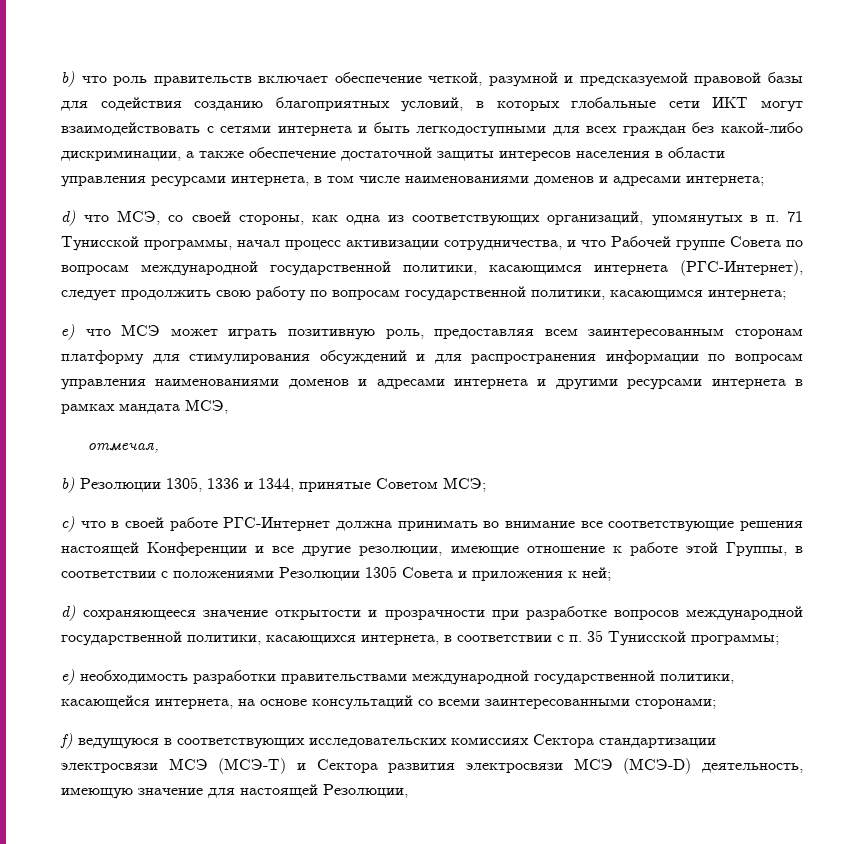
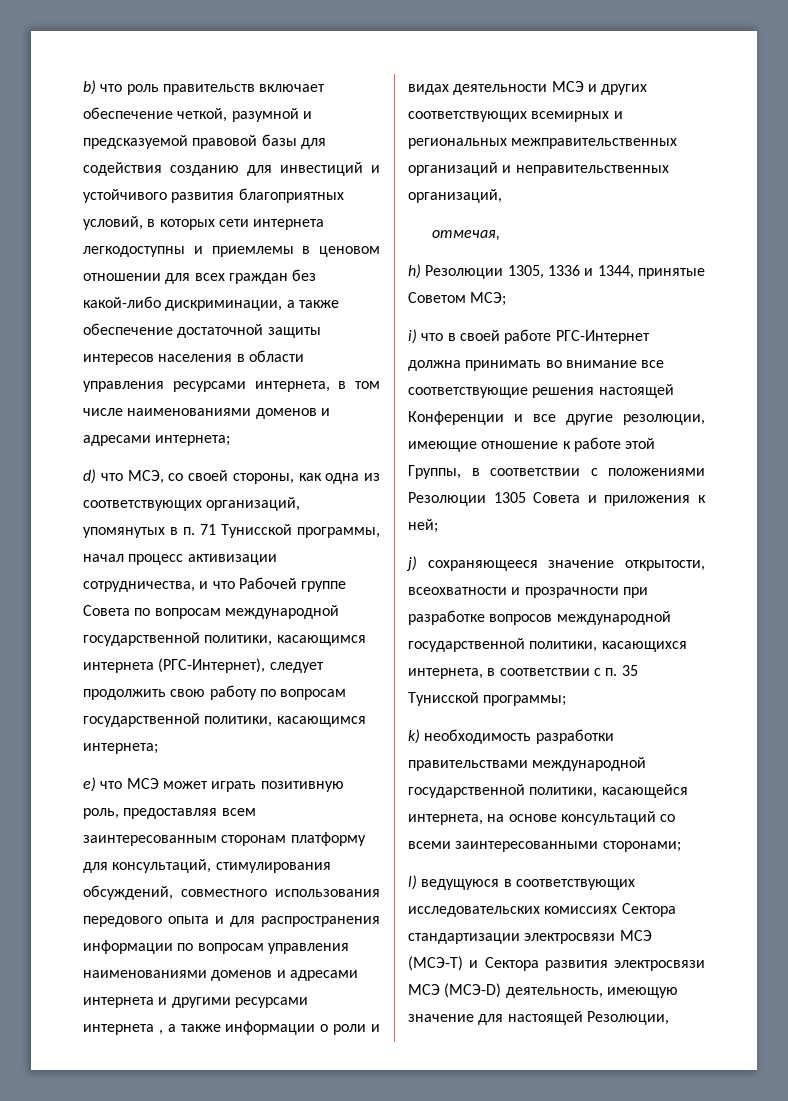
[275,97,804,112] [61,122,547,137] благоприятных условий, в которых глобальные сети ИКТ могут взаимодействовать с сетями интернета и быть легкодоступными -> [247,162,380,176] [83,188,344,203] [83,216,325,230] [83,246,380,257] [83,273,161,281] для инвестиций и устойчивого развития благоприятных условий, в которых сети интернета легкодоступны и приемлемы в ценовом отношении
[189,350,407,365] стимулирования обсуждений -> [112,859,331,873] [83,885,380,900] [83,916,209,927] консультаций, стимулирования обсуждений, совместного использования передового опыта
[794,379,803,386] [61,399,228,414] в рамках мандата МСЭ, -> [158,1021,380,1035] [408,81,648,95] [408,111,623,122] [408,138,678,149] [408,162,669,176] [408,189,502,203] , а также информации о роли и видах деятельности МСЭ и других соответствующих всемирных и региональных межправительственных организаций и неправительственных организаций,
[61,477,75,493] b) -> [408,264,421,279] h)
[61,516,75,532] c) -> [408,329,417,344] i)
[61,605,76,621] d) -> [406,556,417,571] j)
[275,610,362,620] открытости -> [625,560,705,571] [408,587,507,595] открытости, всеохватности
[61,669,75,685] e) -> [408,729,420,744] k)
[60,733,73,749] f) -> [408,875,417,890] l)

